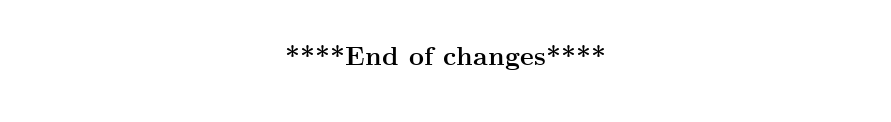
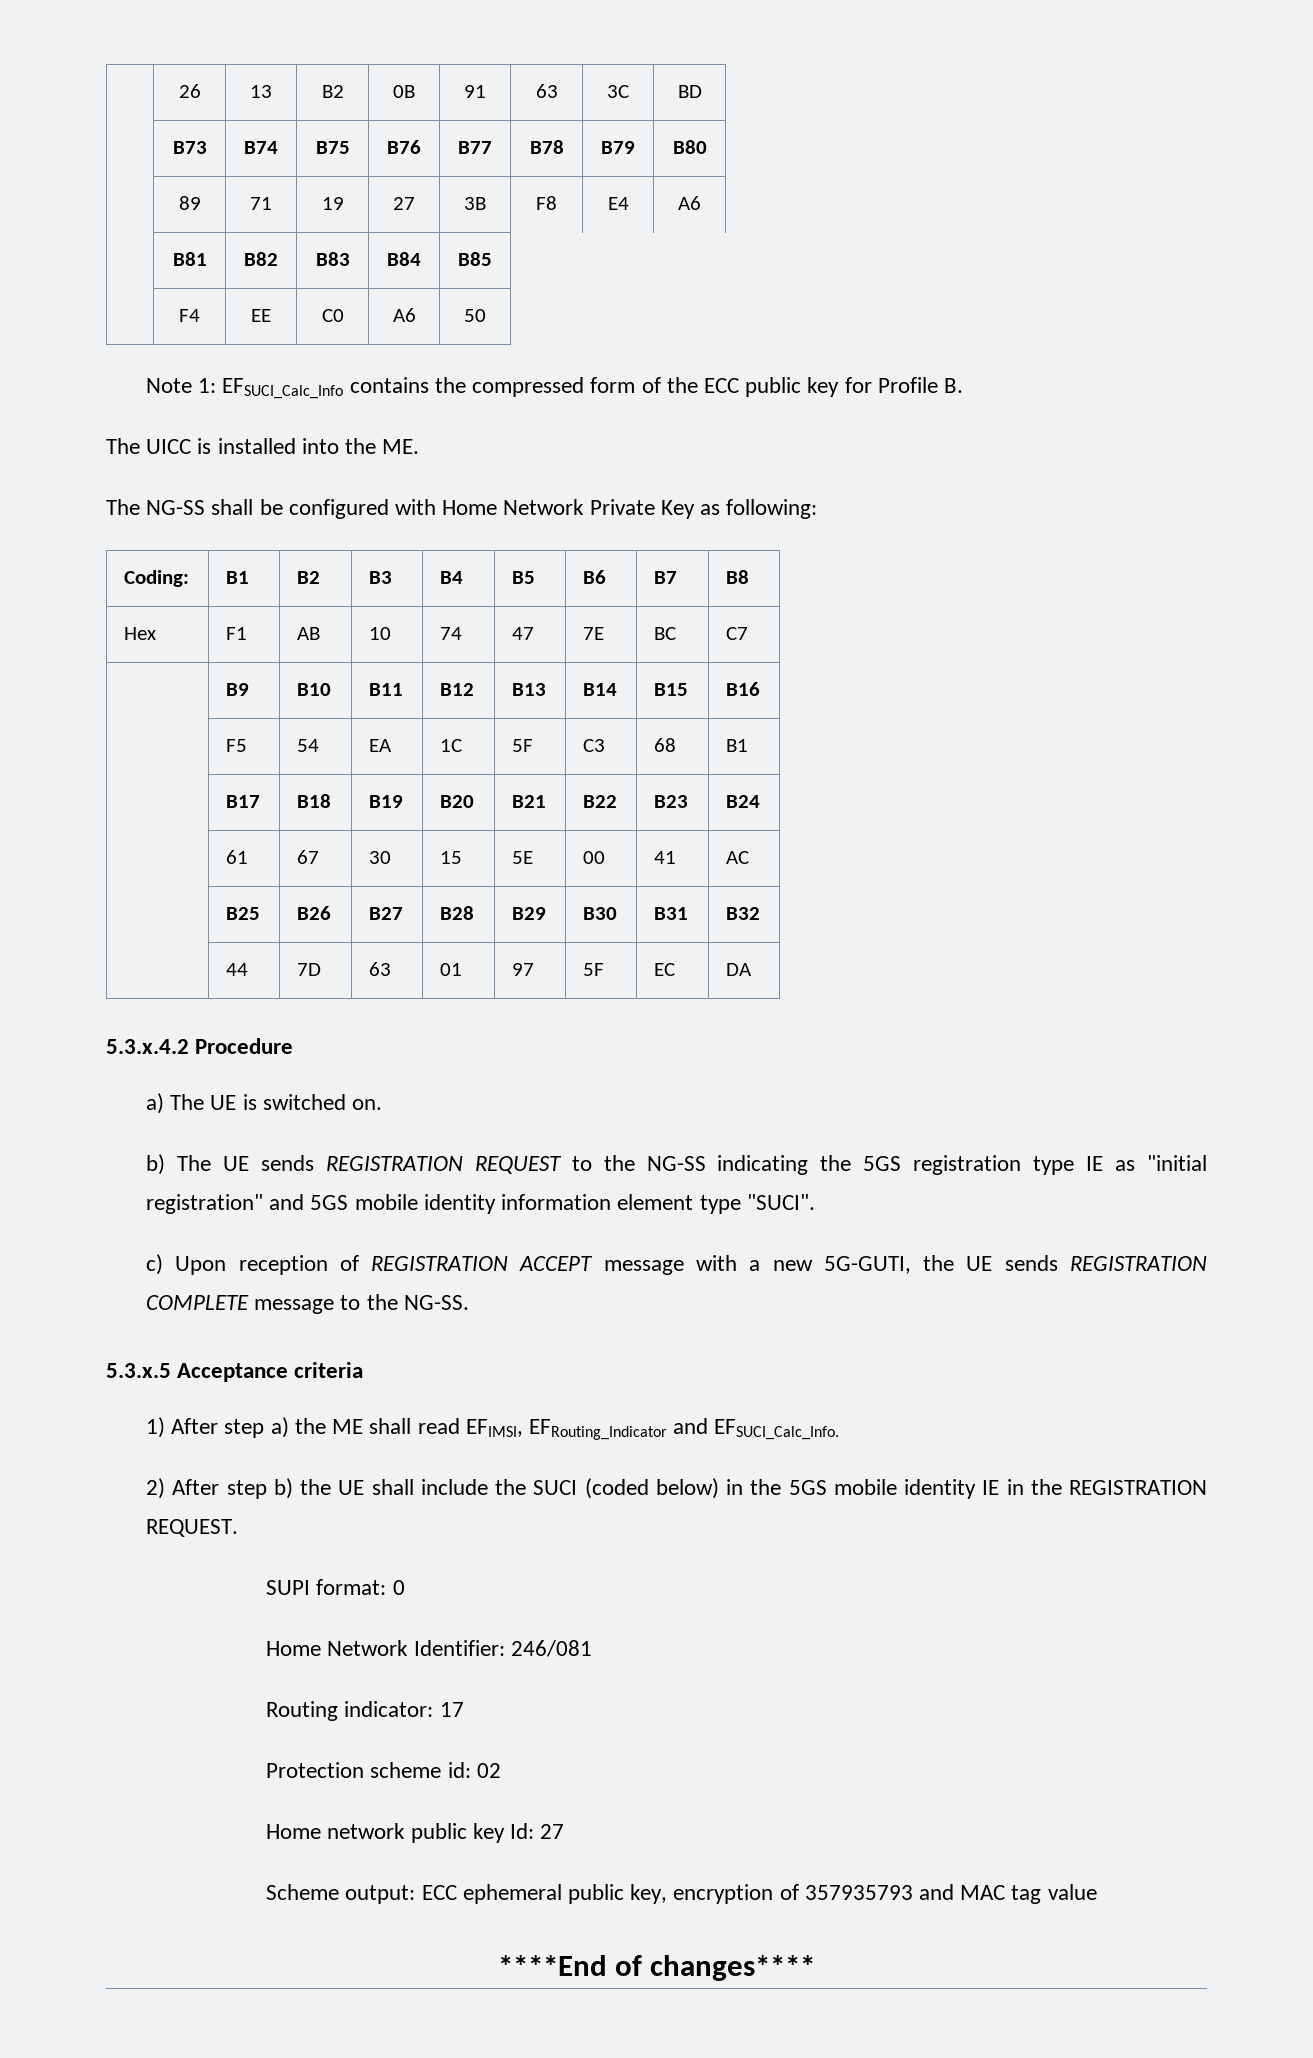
(285, 55) none -> [178,84,201,98] [250,85,272,98] [321,85,344,98] [393,85,415,98] [464,85,486,98] [535,84,558,98] [607,85,629,98] [677,85,702,98] [172,141,207,154] [244,141,278,154] [315,141,350,154] [387,140,421,154] [458,141,492,154] [529,140,564,154] [601,141,635,154] [672,140,707,154] [178,196,201,210] [250,197,272,210] [321,197,344,210] [393,197,415,210] [464,197,486,210] [536,196,557,210] [607,197,629,210] [678,196,701,210] [172,252,207,266] [244,252,278,266] [315,252,350,266] [387,252,421,266] [458,252,492,266] [179,309,200,322] [251,309,271,322] [321,309,344,322] [392,308,416,322] [464,309,486,322] [146,377,963,399] [106,438,420,454] [106,499,818,519] [124,570,190,587] [226,571,250,584] [297,571,321,584] [369,571,393,584] [440,571,464,584] [512,571,536,584] [583,570,607,584] [654,571,678,584] [726,570,750,584] [124,627,157,640] [226,627,248,640] [297,627,321,640] [369,627,392,640] [440,627,463,640] [512,627,535,640] [583,627,605,640] [654,627,677,640] [726,627,749,640] [226,683,250,696] [297,683,332,696] [369,683,404,696] [440,683,475,696] [512,683,547,696] [583,683,618,696] [654,683,689,696] [726,682,761,696] [226,739,248,752] [297,739,320,752] [369,739,393,752] [440,739,463,752] [512,739,534,752] [583,739,606,752] [654,738,677,752] [726,739,749,752] [226,795,261,808] [297,794,332,808] [369,795,404,808] [440,795,475,808] [512,795,547,808] [583,795,618,808] [654,795,689,808] [726,795,761,808] [226,850,249,864] [297,850,320,864] [369,851,392,864] [440,851,463,864] [512,851,534,864] [583,851,606,864] [654,851,677,864] [726,851,750,864] [226,907,261,920] [297,906,332,920] [369,907,404,920] [440,906,475,920] [512,907,547,920] [583,907,618,920] [654,907,689,920] [726,907,761,920] [226,963,249,976] [297,963,322,976] [369,962,392,976] [440,963,463,976] [512,963,535,976] [583,963,605,976] [654,963,676,976] [726,963,753,976] [106,1038,294,1054] [146,1093,383,1114] [146,1154,1207,1175] [146,1194,815,1214] [146,1254,1207,1275] [146,1294,469,1314] [106,1362,364,1382] [146,1417,840,1440] [146,1478,1207,1499] [146,1519,239,1537] [266,1579,405,1595] [266,1640,592,1657] [266,1701,464,1721] [266,1762,501,1778] [266,1823,565,1843] [266,1884,1097,1904] | 26 | 13 | B2 | 0B | 91 | 63 | 3C | BD // | B73 | B74 | B75 | B76 | B77 | B78 | B79 | B80 // | 89 | 71 | 19 | 27 | 3B | F8 | E4 | A6 // | B81 | B82 | B83 | B84 | B85 // | F4 | EE | C0 | A6 | 50 // Note 1: EFSUCI_Calc_Info contains the compressed form of the ECC public key for Profile B. // The UICC is installed into the ME. // The NG-SS shall be configured with Home Network Private Key as following: // Coding: | B1 | B2 | B3 | B4 | B5 | B6 | B7 | B8 // Hex | F1 | AB | 10 | 74 | 47 | 7E | BC | C7 // | B9 | B10 | B11 | B12 | B13 | B14 | B15 | B16 // | F5 | 54 | EA | 1C | 5F | C3 | 68 | B1 // | B17 | B18 | B19 | B20 | B21 | B22 | B23 | B24 // | 61 | 67 | 30 | 15 | 5E | 00 | 41 | AC // | B25 | B26 | B27 | B28 | B29 | B30 | B31 | B32 // | 44 | 7D | 63 | 01 | 97 | 5F | EC | DA // 5.3.x.4.2 Procedure // a) The UE is switched on. // b) The UE sends REGISTRATION REQUEST to the NG-SS indicating the 5GS registration type IE as "initial registration" and 5GS mobile identity information element type "SUCI". // c) Upon reception of REGISTRATION ACCEPT message with a new 5G-GUTI, the UE sends REGISTRATION COMPLETE message to the NG-SS. // 5.3.x.5 Acceptance criteria // 1) After step a) the ME shall read EFIMSI, EFRouting_Indicator and EFSUCI_Calc_Info. // 2) After step b) the UE shall include the SUCI (coded below) in the 5GS mobile identity IE in the REGISTRATION REQUEST. // SUPI format: 0 // Home Network Identifier: 246/081 // Routing indicator: 17 // Protection scheme id: 02 // Home network public key Id: 27 // Scheme output: ECC ephemeral public key, encryption of 357935793 and MAC tag value //

